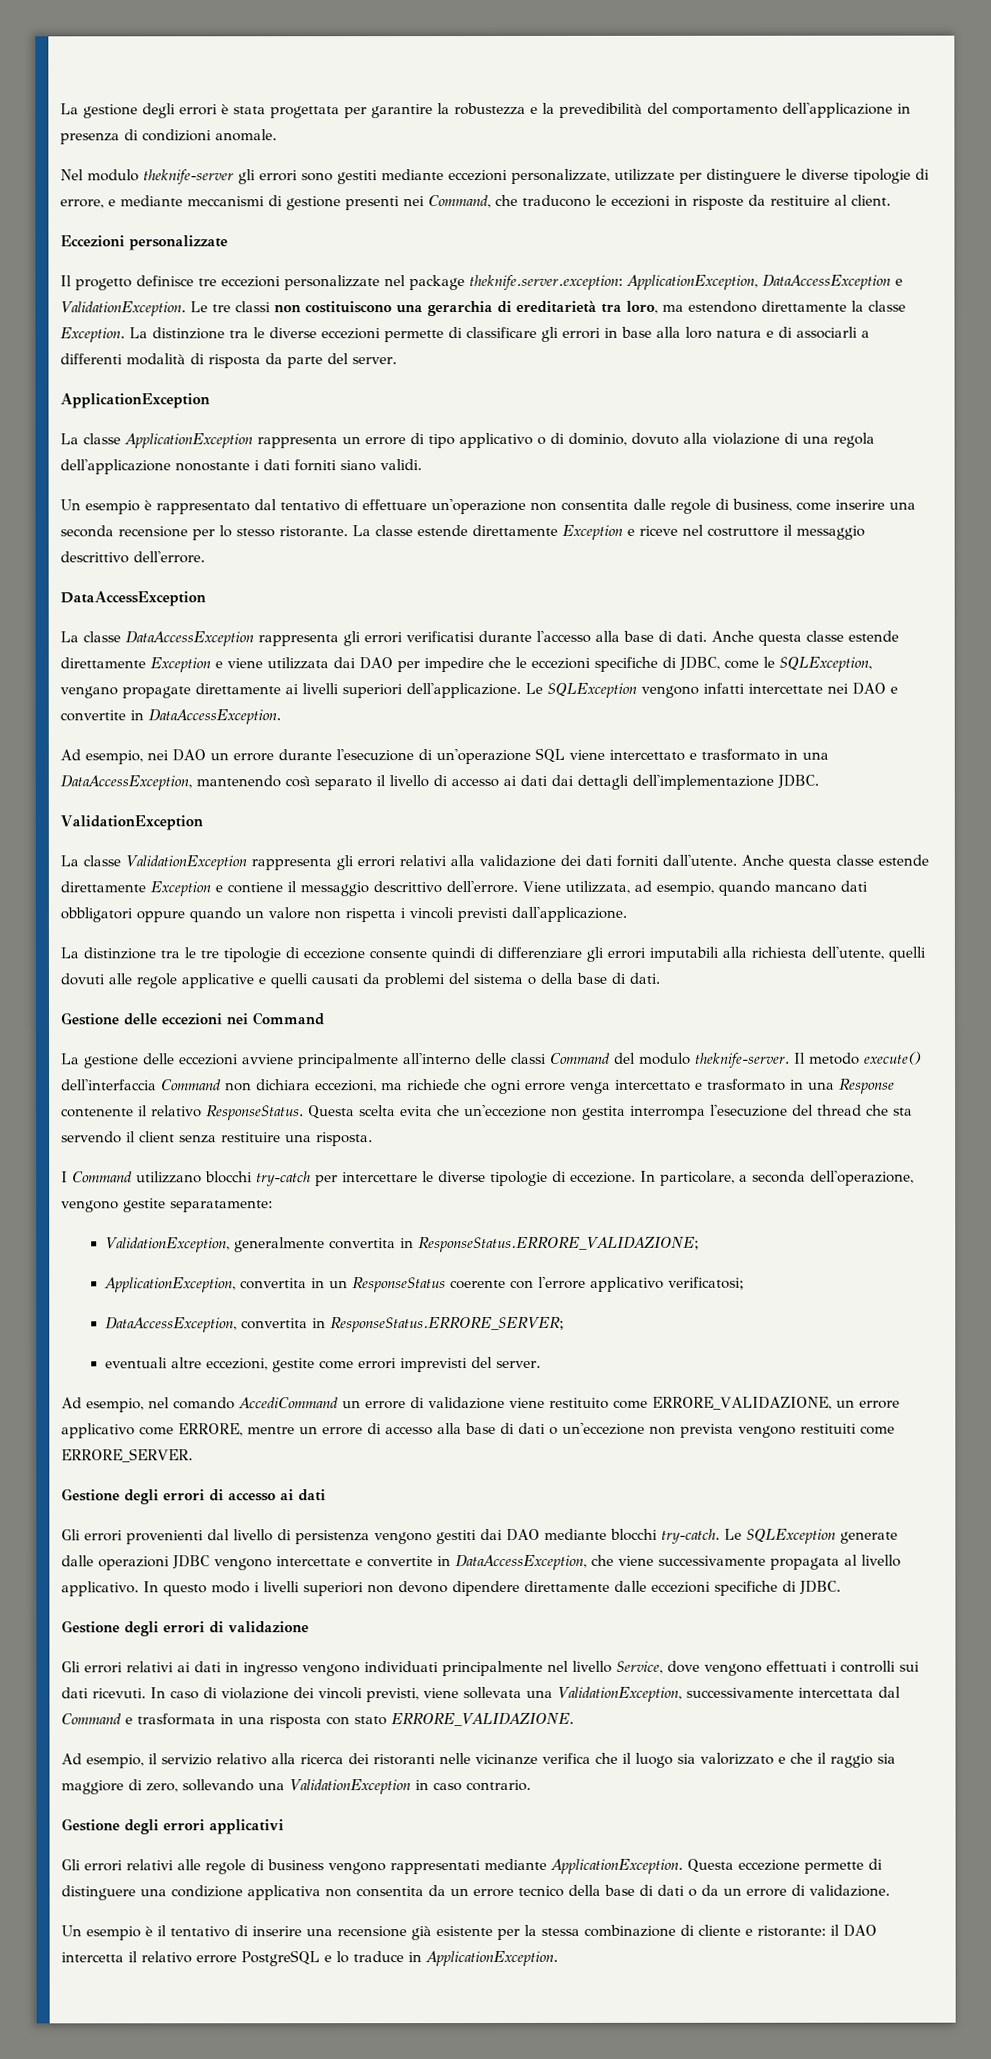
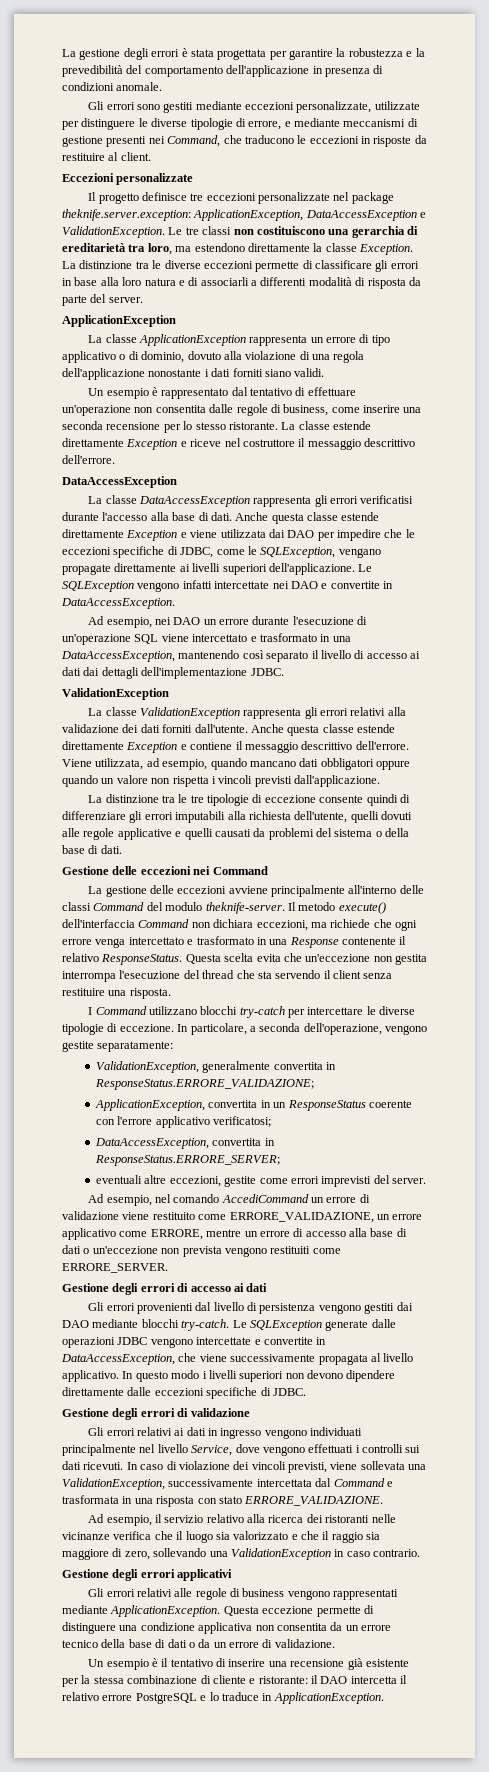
[60,169,256,185] Nel modulo theknife-server gli -> [88,101,105,110] Gli

